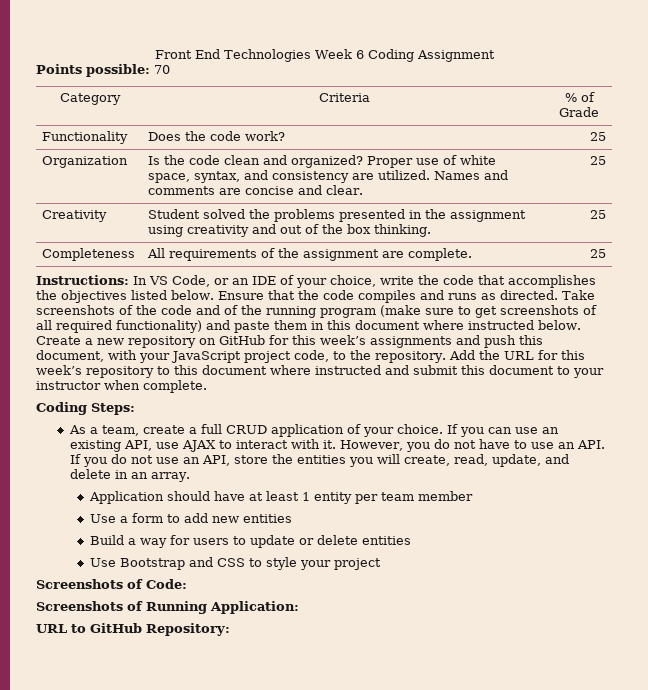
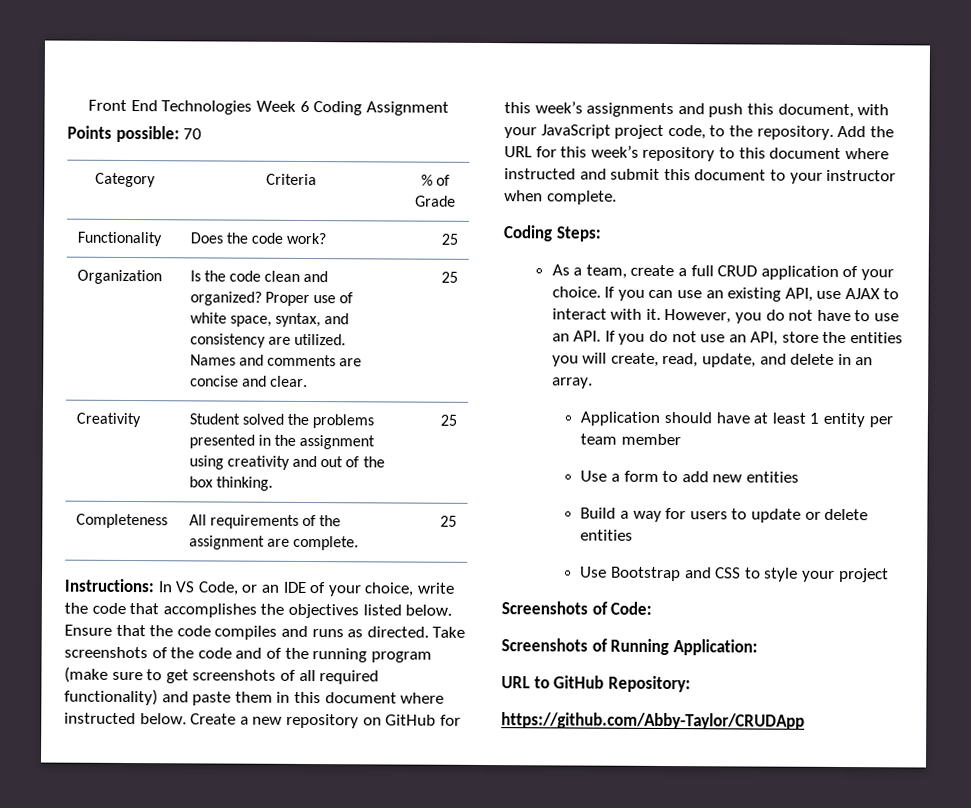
(230, 629) none -> [501,712,805,730] // https://github.com/Abby-Taylor/CRUDApp

